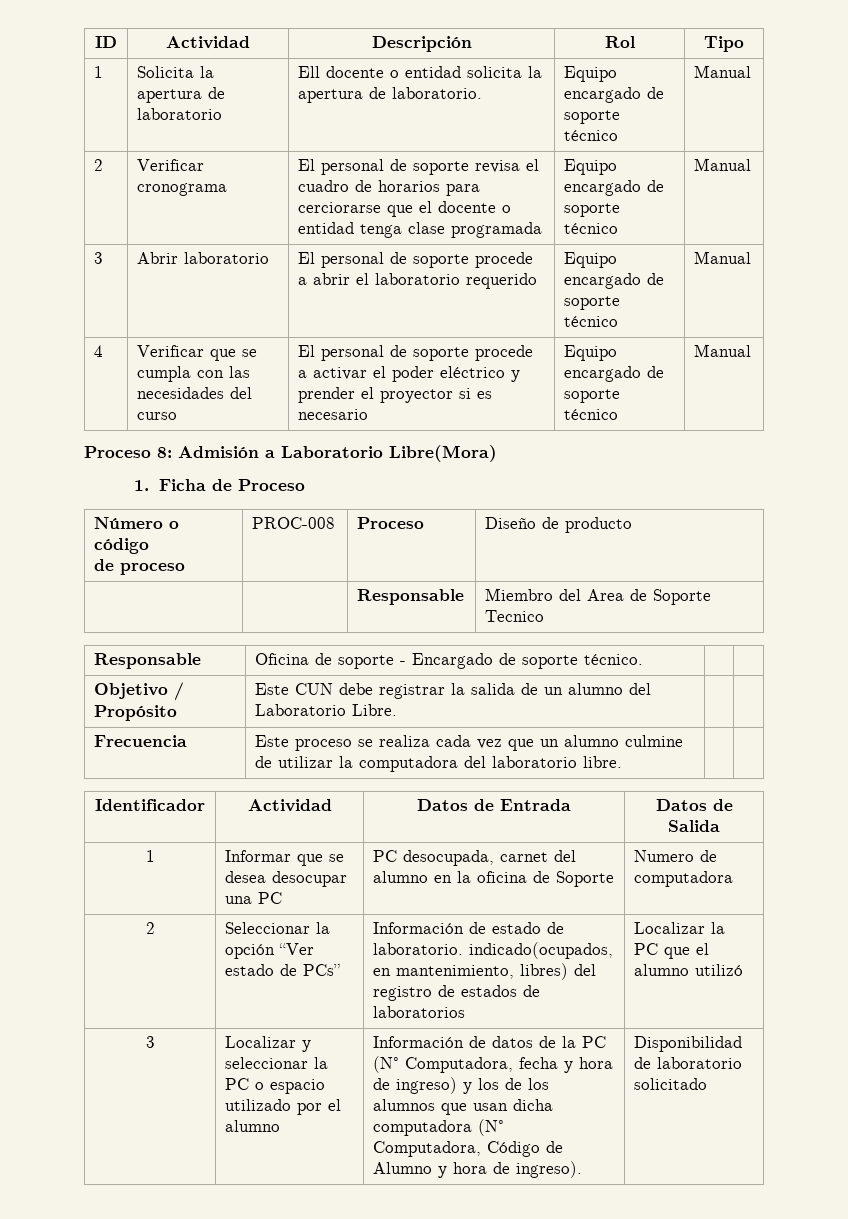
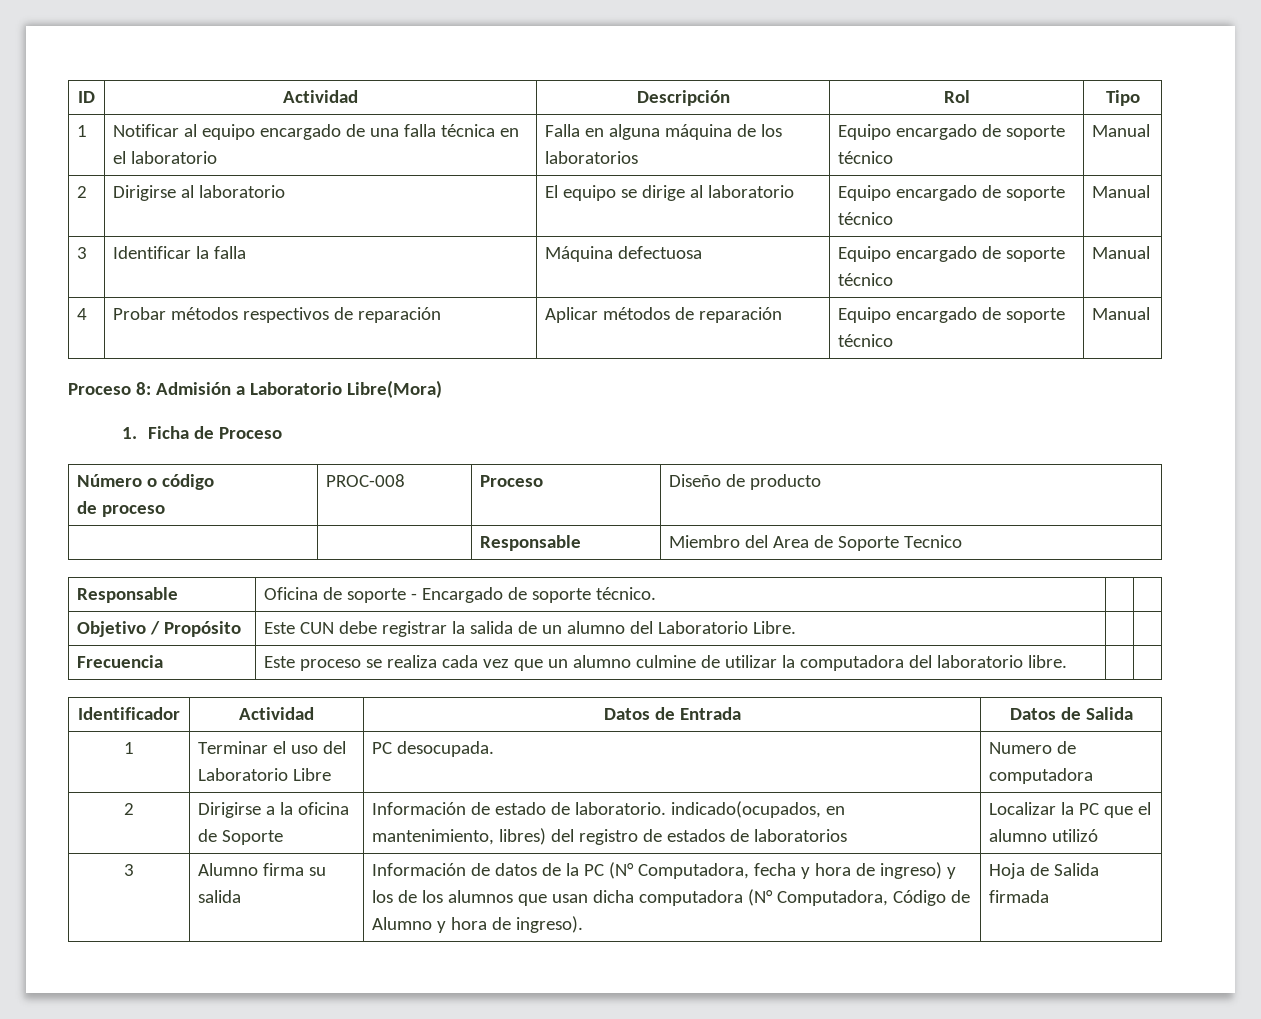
[137,66,215,78] [137,87,226,103] [137,108,223,120] [298,66,543,78] [298,87,483,103] Solicita la apertura de laboratorio | Ell docente o entidad solicita la apertura de laboratorio. -> [113,124,520,140] [113,151,218,164] [545,124,783,140] [545,151,639,164] Notificar al equipo encargado de una falla técnica en el laboratorio | Falla en alguna máquina de los laboratorios
[137,159,205,171] [137,183,228,196] [298,159,540,175] [298,180,481,196] [298,201,512,217] [298,222,543,238] Verificar cronograma | El personal de soporte revisa el cuadro de horarios para cerciorarse que el docente o entidad tenga clase programada -> [113,185,286,201] [545,185,795,201] Dirigirse al laboratorio | El equipo se dirige al laboratorio
[137,252,270,264] [298,252,534,268] [298,273,538,289] Abrir laboratorio | El personal de soporte procede a abrir el laboratorio requerido -> [113,246,247,259] [545,246,703,262] Identificar la falla | Máquina defectuosa
[137,345,258,361] [137,366,251,382] [137,387,253,399] [137,412,178,420] [298,345,534,361] [298,366,521,382] [298,387,493,403] [298,409,369,420] Verificar que se cumpla con las necesidades del curso | El personal de soporte procede a activar el poder eléctrico y prender el proyector si es necesario -> [113,307,442,323] [545,307,783,323] Probar métodos respectivos de reparación | Aplicar métodos de reparación
[225,850,345,866] [225,871,348,887] [225,892,283,904] [373,850,577,866] [373,871,615,887] [634,850,718,862] [634,871,734,887] [145,922,155,934] [225,922,331,934] [225,943,315,959] [225,964,341,976] Informar que se desea desocupar una PC | PC desocupada, carnet del alumno en la oficina de Soporte | Numero de computadora // 2 | Seleccionar la opción “Ver estado de PCs” -> [198,741,347,754] [198,768,332,781] [372,741,495,757] [989,741,1077,754] [989,768,1094,784] [124,803,134,815] [198,802,350,818] [198,829,284,845] Terminar el uso del Laboratorio Libre | PC desocupada. | Numero de computadora // 2 | Dirigirse a la oficina de Soporte
[225,1036,312,1052] [225,1057,329,1069] [225,1078,326,1094] [225,1099,342,1115] [225,1120,281,1132] Localizar y seleccionar la PC o espacio utilizado por el alumno -> [198,863,327,876] [198,890,242,903] Alumno firma su salida
[634,1036,743,1052] [634,1057,743,1069] [634,1078,708,1090] Disponibilidad de laboratorio solicitado -> [989,863,1100,879] [989,890,1050,903] Hoja de Salida firmada

